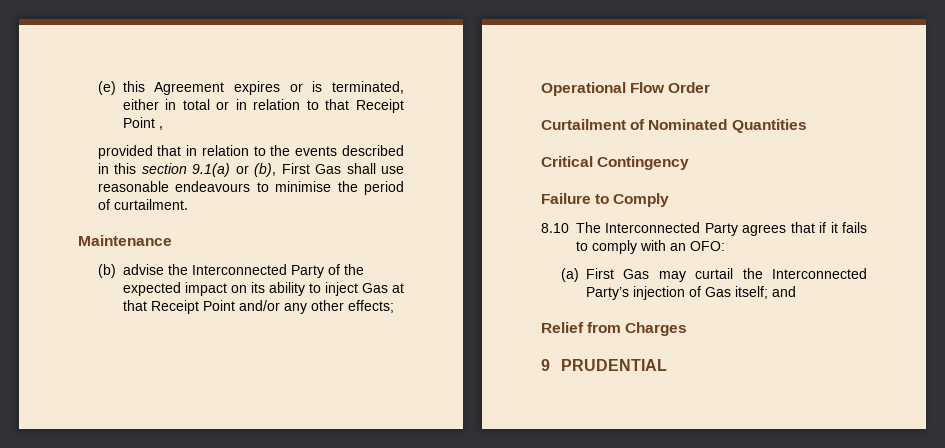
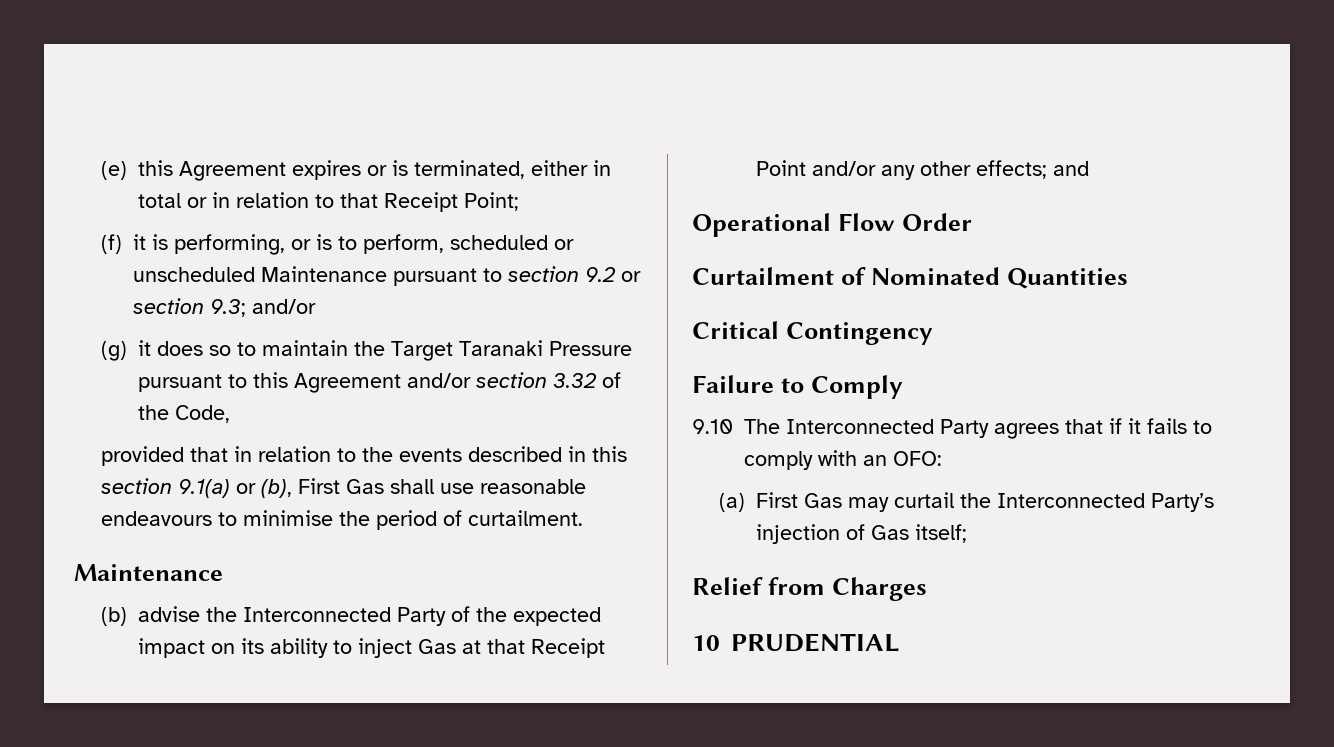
[122,117,163,130] Point , -> [464,192,520,211] [101,234,575,255] [133,266,642,286] [133,298,317,317] [101,340,633,361] [138,372,622,393] [138,405,231,423] Point; // (f) it is performing, or is to perform, scheduled or unscheduled Maintenance pursuant to section 9.2 or section 9.3; and/or // (g) it does so to maintain the Target Taranaki Pressure pursuant to this Agreement and/or section 3.32 of the Code,
(394, 306) none -> [1053,161,1090,176] and
[541,223,569,233] 8.10 -> [692,419,733,434] 9.10
[771,286,796,297] and -> (968, 533) none
[541,359,550,371] 9 -> [692,635,720,651] 10

